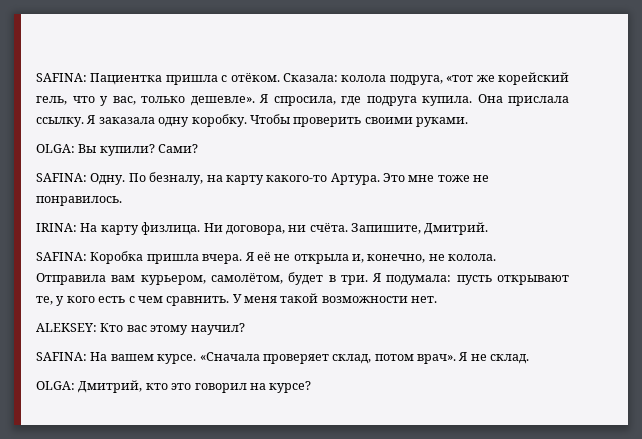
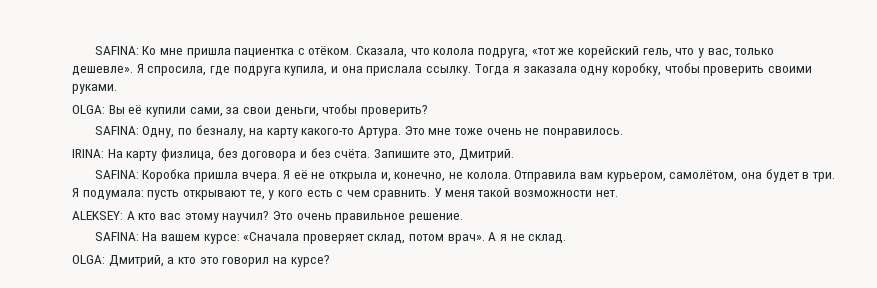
[36,73,338,85] SAFINA: Пациентка пришла с отёком. Сказала: -> [94,46,430,58] SAFINA: Ко мне пришла пациентка с отёком. Сказала, что
[422,94,569,106] [36,114,290,127] купила. Она прислала ссылку. Я заказала одну коробку. Чтобы -> [284,63,700,76] купила, и она прислала ссылку. Тогда я заказала одну коробку, чтобы
[99,144,199,156] [36,173,146,185] купили? Сами? // SAFINA: Одну. По -> [128,104,428,117] [94,126,192,138] её купили сами, за свои деньги, чтобы проверить? // SAFINA: Одну, по
(470, 178) none -> [486,128,522,135] очень
[141,222,421,235] физлица. Ни договора, ни счёта. Запишите, -> [160,148,456,161] физлица, без договора и без счёта. Запишите это,
(283, 278) none -> [740,172,762,179] она
[100,323,124,332] Кто -> [126,211,157,220] А кто
(245, 329) none -> [272,211,463,223] Это очень правильное решение.
[157,354,197,364] курсе. -> [203,234,240,244] курсе:
[458,352,468,361] Я -> [488,232,508,241] А я
(143, 386) none -> [167,257,175,264] а

